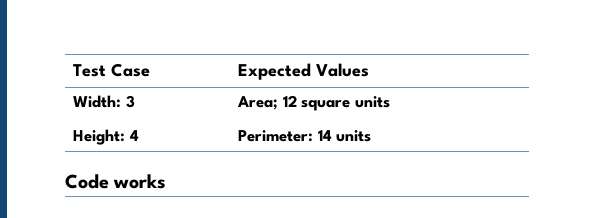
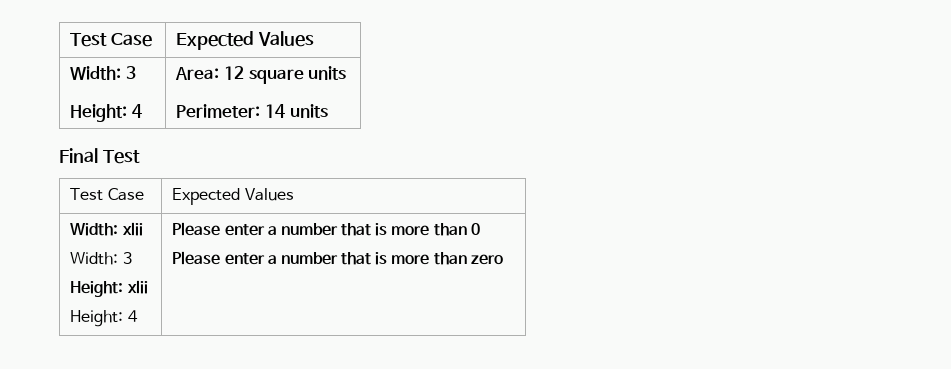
[237,96,279,110] Area; -> [175,67,220,80] Area:
[65,174,167,189] Code works -> [59,148,140,164] [70,188,144,201] [172,188,294,205] [70,222,143,236] [70,252,132,265] [70,280,148,297] [70,310,138,327] [172,222,480,236] [172,251,503,265] Final Test // Test Case | Expected Values // Width: xlii // Width: 3 // Height: xlii // Height: 4 | Please enter a number that is more than 0 // Please enter a number that is more than zero

